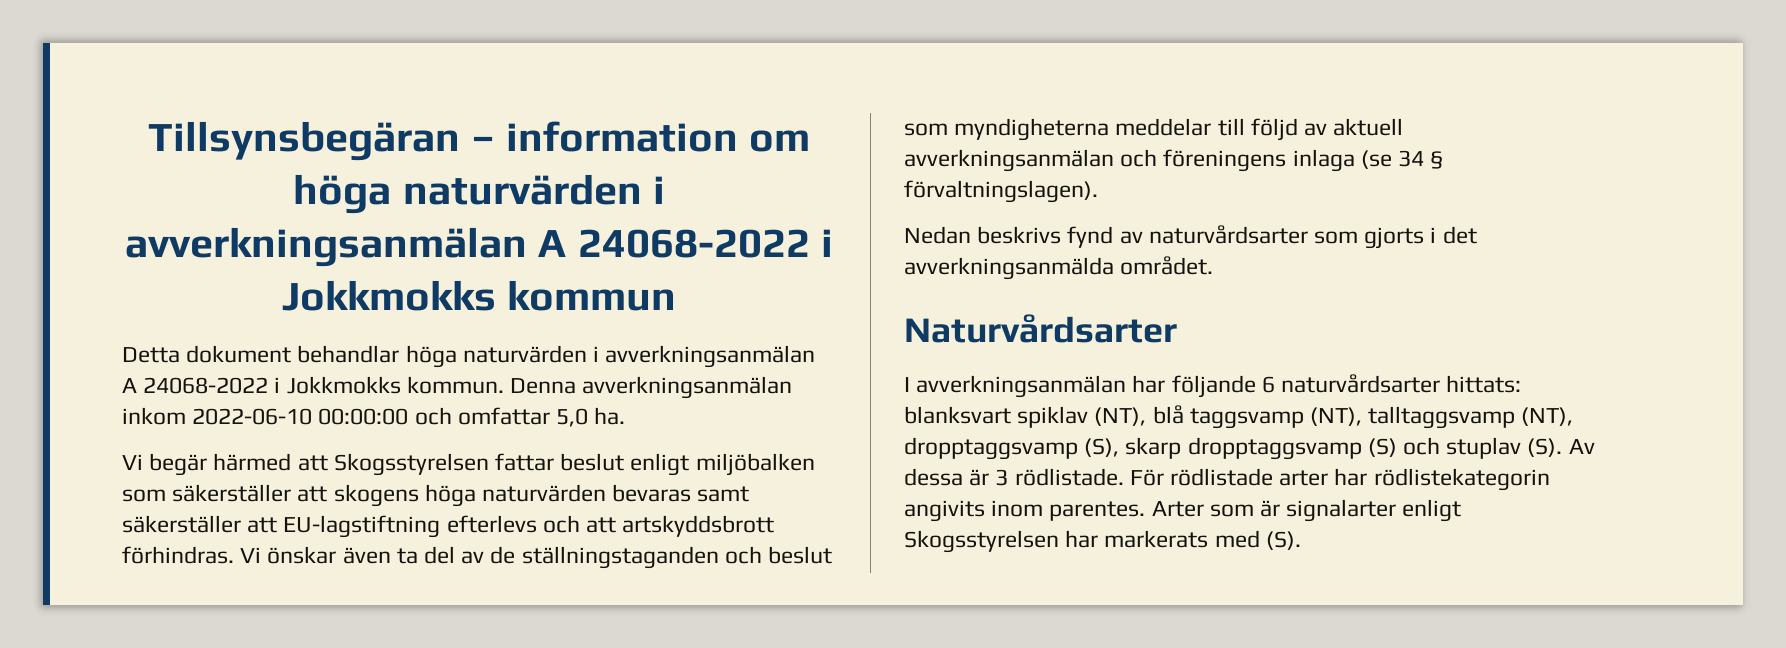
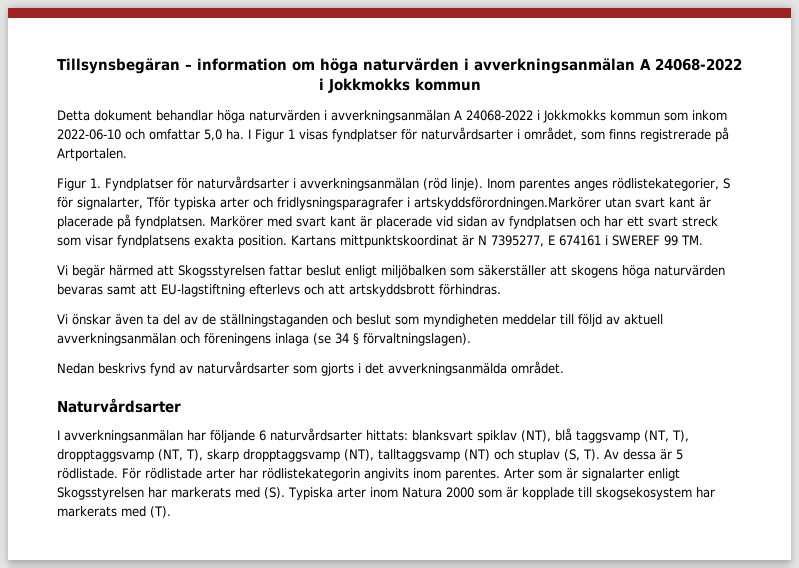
[406,376,793,399] kommun. Denna avverkningsanmälan -> [610,110,688,121] kommun som
[318,408,409,425] 00:00:00 -> (121, 134) none
(626, 416) none -> [248,127,729,142] [57,148,127,161] [57,176,730,191] [57,197,711,210] [57,214,718,229] [57,235,703,248] I Figur 1 visas fyndplatser för naturvårdsarter i området, som finns registrerade på Artportalen. // Figur 1. Fyndplatser för naturvårdsarter i avverkningsanmälan (röd linje). Inom parentes anges rödlistekategorier, S för signalarter, Tför typiska arter och fridlysningsparagrafer i artskyddsförordningen.Markörer utan svart kant är placerade på fyndplatsen. Markörer med svart kant är placerade vid sidan av fyndplatsen och har ett svart streck som visar fyndplatsens exakta position. Kartans mittpunktskoordinat är N 7395277, E 674161 i SWEREF 99 TM.
[122,515,241,533] säkerställer -> (136, 289) none
(234, 555) none -> (501, 289) //
[954,118,1110,141] myndigheterna -> [423,314,498,327] myndigheten
[1310,406,1574,429] [904,437,1563,460] (NT), talltaggsvamp (NT), dropptaggsvamp (S), skarp dropptaggsvamp (S) och stuplav (S). -> [644,430,689,442] [57,449,600,462] (NT, T), dropptaggsvamp (NT, T), skarp dropptaggsvamp (NT), talltaggsvamp (NT) och stuplav (S, T).
[995,469,1009,486] 3 -> [676,449,683,460] 5
(1301, 540) none -> [288,487,715,500] [57,506,171,518] Typiska arter inom Natura 2000 som är kopplade till skogsekosystem har markerats med (T).

